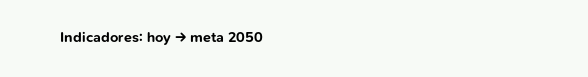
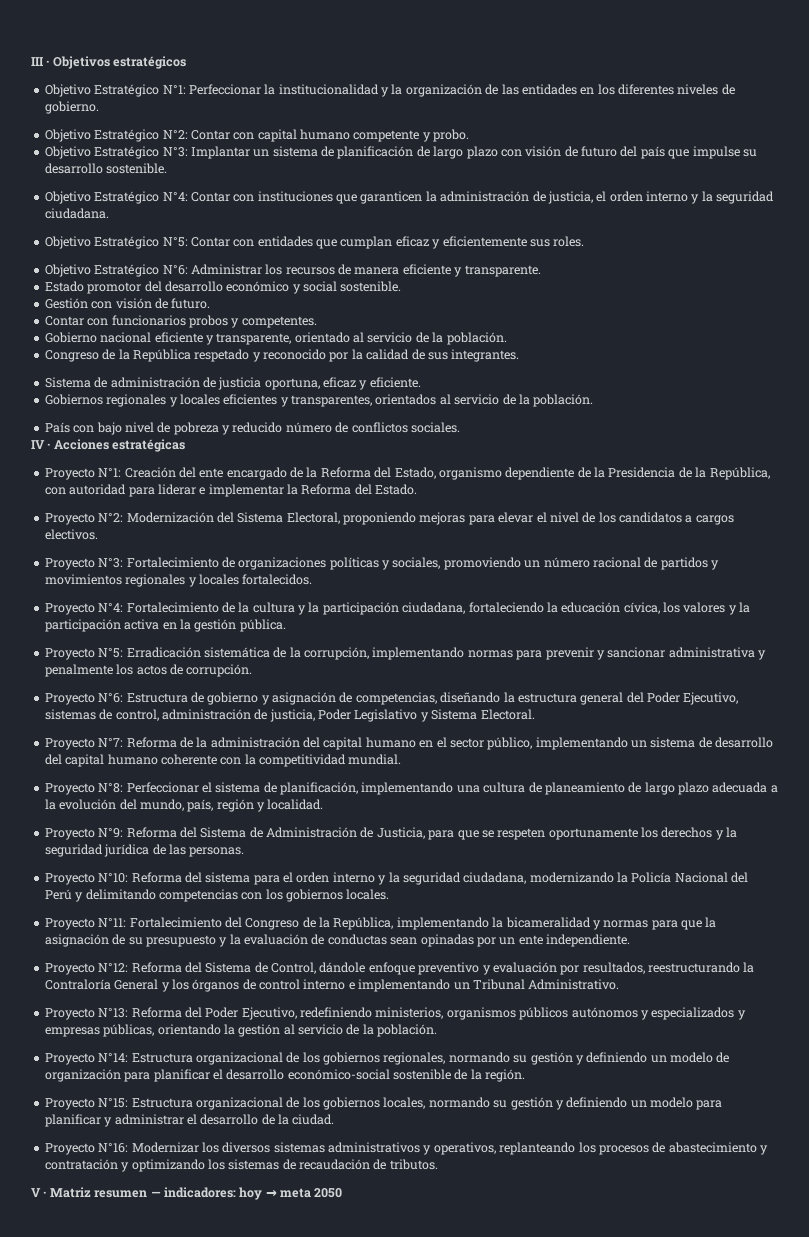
[60,31,143,43] Indicadores: -> [31,56,187,69] [44,84,735,97] [44,101,99,114] [44,129,470,142] [44,146,757,159] [44,163,168,174] [44,191,775,204] [44,208,109,219] [44,236,585,249] [44,264,541,277] [44,281,402,294] [44,298,211,309] [44,315,317,328] [44,332,507,345] [44,349,520,362] [44,377,421,390] [44,394,594,407] [44,422,460,435] [31,439,186,452] [44,467,770,480] [44,484,418,497] [44,512,734,525] [44,529,98,540] [44,557,719,570] [44,574,313,587] [44,602,751,615] [44,619,286,632] [44,647,766,660] [44,664,253,677] [44,692,739,705] [44,709,535,722] [44,737,774,750] [44,754,402,767] [44,782,778,795] [44,799,324,812] [44,827,738,840] [44,844,245,857] [44,872,749,885] [44,889,390,902] [44,917,717,930] [44,934,630,947] [44,962,755,975] [44,979,620,992] [44,1007,746,1020] [44,1024,438,1037] [44,1052,730,1065] [44,1069,526,1082] [44,1097,723,1110] [44,1114,335,1127] [44,1142,768,1155] [44,1159,438,1172] [31,1187,236,1198] III · Objetivos estratégicos // Objetivo Estratégico N°1: Perfeccionar la institucionalidad y la organización de las entidades en los diferentes niveles de gobierno. // Objetivo Estratégico N°2: Contar con capital humano competente y probo. // Objetivo Estratégico N°3: Implantar un sistema de planificación de largo plazo con visión de futuro del país que impulse su desarrollo sostenible. // Objetivo Estratégico N°4: Contar con instituciones que garanticen la administración de justicia, el orden interno y la seguridad ciudadana. // Objetivo Estratégico N°5: Contar con entidades que cumplan eficaz y eficientemente sus roles. // Objetivo Estratégico N°6: Administrar los recursos de manera eficiente y transparente. // Estado promotor del desarrollo económico y social sostenible. // Gestión con visión de futuro. // Contar con funcionarios probos y competentes. // Gobierno nacional eficiente y transparente, orientado al servicio de la población. // Congreso de la República respetado y reconocido por la calidad de sus integrantes. // Sistema de administración de justicia oportuna, eficaz y eficiente. // Gobiernos regionales y locales eficientes y transparentes, orientados al servicio de la población. // País con bajo nivel de pobreza y reducido número de conflictos sociales. // IV · Acciones estratégicas // Proyecto N°1: Creación del ente encargado de la Reforma del Estado, organismo dependiente de la Presidencia de la República, con autoridad para liderar e implementar la Reforma del Estado. // Proyecto N°2: Modernización del Sistema Electoral, proponiendo mejoras para elevar el nivel de los candidatos a cargos electivos. // Proyecto N°3: Fortalecimiento de organizaciones políticas y sociales, promoviendo un número racional de partidos y movimientos regionales y locales fortalecidos. // Proyecto N°4: Fortalecimiento de la cultura y la participación ciudadana, fortaleciendo la educación cívica, los valores y la participación activa en la gestión pública. // Proyecto N°5: Erradicación sistemática de la corrupción, implementando normas para prevenir y sancionar administrativa y penalmente los actos de corrupción. // Proyecto N°6: Estructura de gobierno y asignación de competencias, diseñando la estructura general del Poder Ejecutivo, sistemas de control, administración de justicia, Poder Legislativo y Sistema Electoral. // Proyecto N°7: Reforma de la administración del capital humano en el sector público, implementando un sistema de desarrollo del capital humano coherente con la competitividad mundial. // Proyecto N°8: Perfeccionar el sistema de planificación, implementando una cultura de planeamiento de largo plazo adecuada a la evolución del mundo, país, región y localidad. // Proyecto N°9: Reforma del Sistema de Administración de Justicia, para que se respeten oportunamente los derechos y la seguridad jurídica de las personas. // Proyecto N°10: Reforma del sistema para el orden interno y la seguridad ciudadana, modernizando la Policía Nacional del Perú y delimitando competencias con los gobiernos locales. // Proyecto N°11: Fortalecimiento del Congreso de la República, implementando la bicameralidad y normas para que la asignación de su presupuesto y la evaluación de conductas sean opinadas por un ente independiente. // Proyecto N°12: Reforma del Sistema de Control, dándole enfoque preventivo y evaluación por resultados, reestructurando la Contraloría General y los órganos de control interno e implementando un Tribunal Administrativo. // Proyecto N°13: Reforma del Poder Ejecutivo, redefiniendo ministerios, organismos públicos autónomos y especializados y empresas públicas, orientando la gestión al servicio de la población. // Proyecto N°14: Estructura organizacional de los gobiernos regionales, normando su gestión y definiendo un modelo de organización para planificar el desarrollo económico-social sostenible de la región. // Proyecto N°15: Estructura organizacional de los gobiernos locales, normando su gestión y definiendo un modelo para planificar y administrar el desarrollo de la ciudad. // Proyecto N°16: Modernizar los diversos sistemas administrativos y operativos, replanteando los procesos de abastecimiento y contratación y optimizando los sistemas de recaudación de tributos. // V · Matriz resumen — indicadores:

